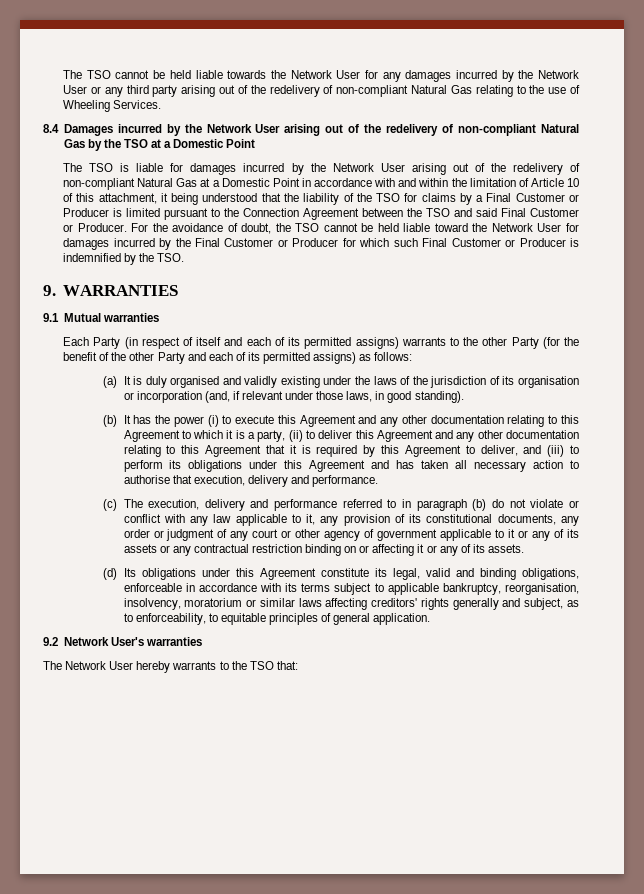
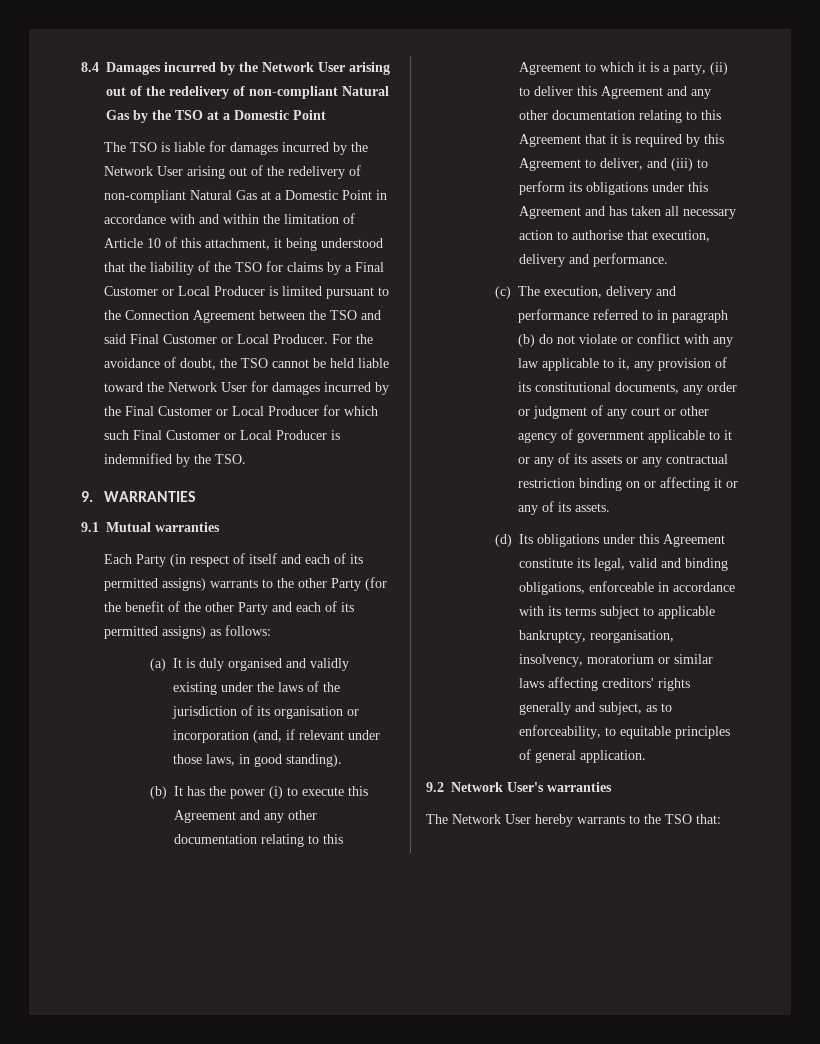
[63,70,580,82] [63,85,580,97] [63,100,162,112] The TSO cannot be held liable towards the Network User for any damages incurred by the Network User or any third party arising out of the redelivery of non-compliant Natural Gas relating to the use of Wheeling Services. // -> (81, 67) none
(579, 198) none -> [178,286,211,296] Local
(74, 228) none -> [237,334,270,344] Local
(288, 243) none -> [232,406,265,416] Local
(516, 243) none -> [240,430,273,440] Local

